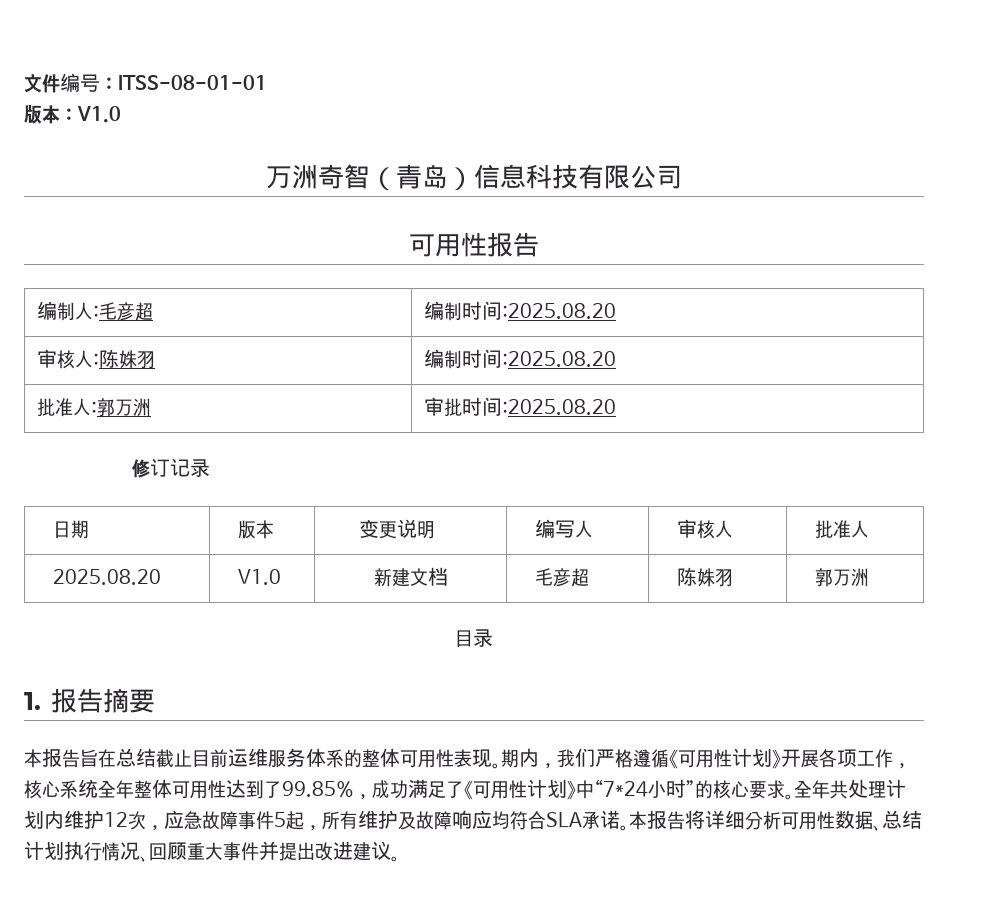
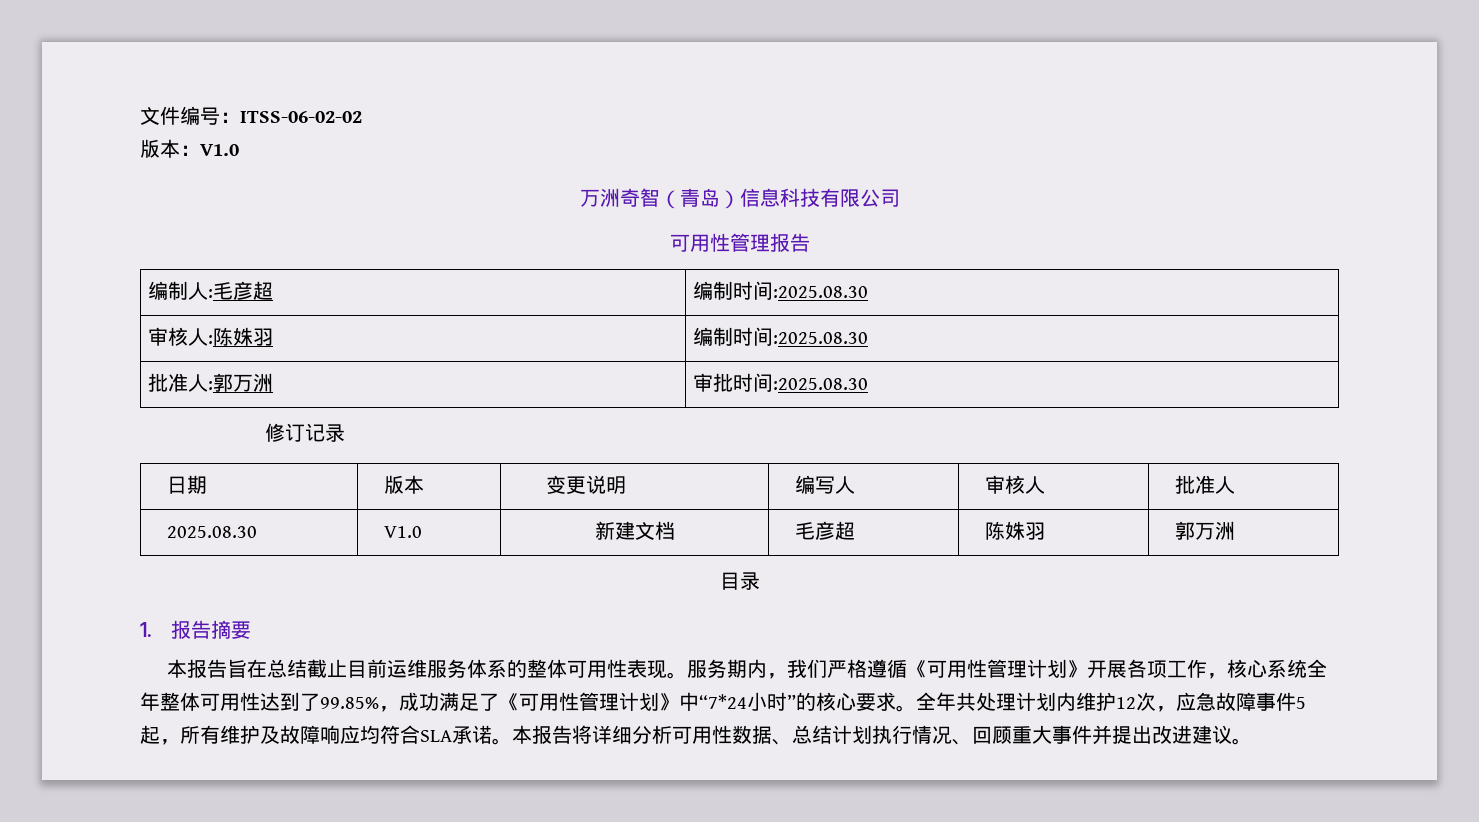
[118,75,267,90] ITSS-08-01-01 -> [240,111,362,123] ITSS-06-02-02
(487, 244) none -> [729,233,770,252] 管理
[501,303,616,319] :2025.08.20 -> [773,286,869,298] :2025.08.30
[501,351,616,367] :2025.08.20 -> [773,332,869,344] :2025.08.30
[501,399,616,415] :2025.08.20 -> [773,378,869,390] :2025.08.30
[52,569,161,585] 2025.08.20 -> [167,526,258,538] 2025.08.30
(501, 766) none -> [686,659,727,678] 服务
(732, 758) none -> [986,659,1027,678] 管理
(527, 789) none -> [579,692,619,711] 管理

